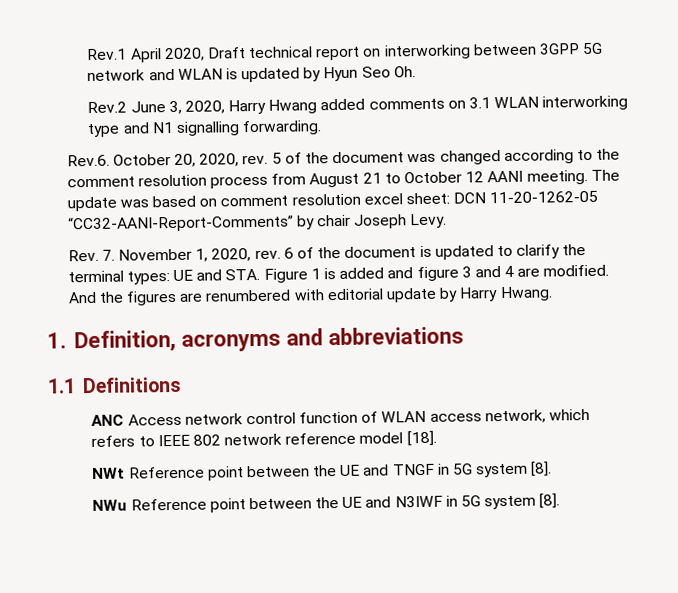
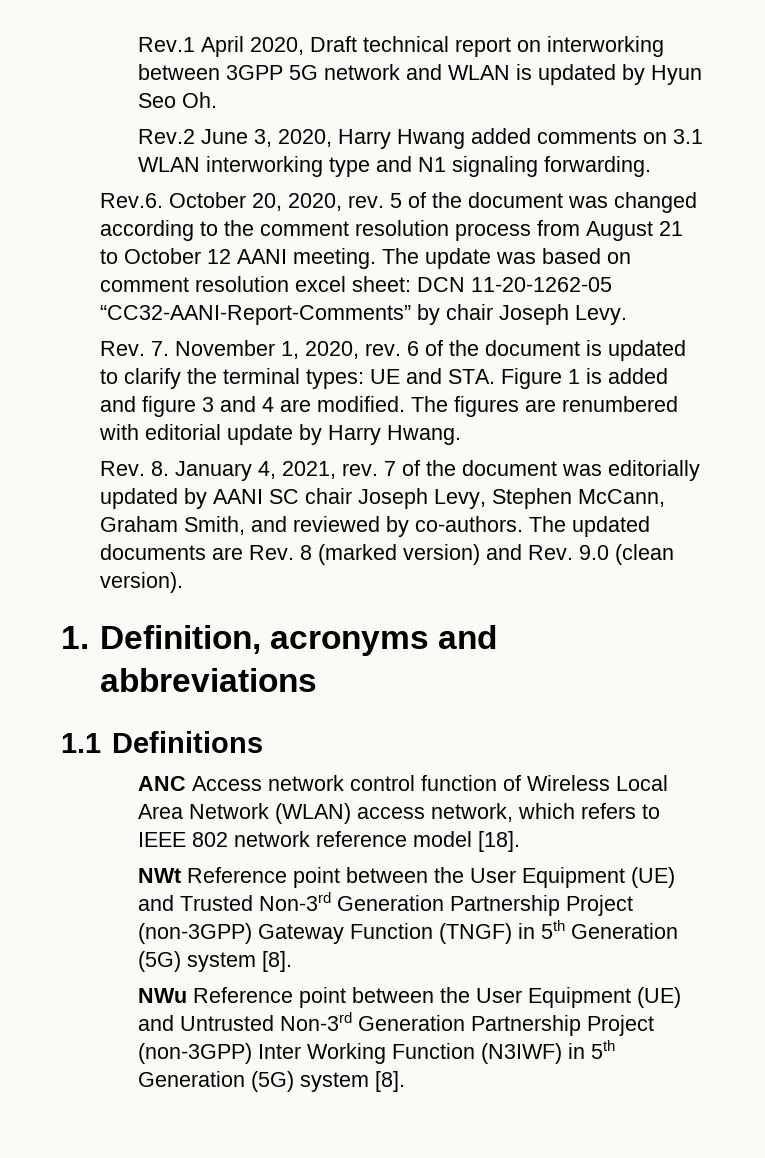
[175,121,240,136] signalling -> [452,156,539,177] signaling
[67,291,124,304] And the -> [410,396,448,412] The
(553, 294) none -> [99,460,700,481] [99,488,665,509] [99,516,650,537] [99,544,674,565] [99,572,183,593] // Rev. 8. January 4, 2021, rev. 7 of the document was editorially updated by AANI SC chair Joseph Levy, Stephen McCann, Graham Smith, and reviewed by co-authors. The updated documents are Rev. 8 (marked version) and Rev. 9.0 (clean version).
[381,410,427,423] WLAN -> [527,775,669,791] [138,803,352,824] Wireless Local Area Network (WLAN)
[340,463,474,476] UE and TNGF in 5G -> [470,867,676,888] [138,892,634,916] [138,920,679,944] [138,951,182,972] User Equipment (UE) and Trusted Non-3rd Generation Partnership Project (non-3GPP) Gateway Function (TNGF) in 5th Generation (5G)
[342,495,482,508] UE and N3IWF in 5G -> [476,987,682,1008] [138,1012,655,1036] [138,1040,616,1064] [138,1071,295,1092] User Equipment (UE) and Untrusted Non-3rd Generation Partnership Project (non-3GPP) Inter Working Function (N3IWF) in 5th Generation (5G)

